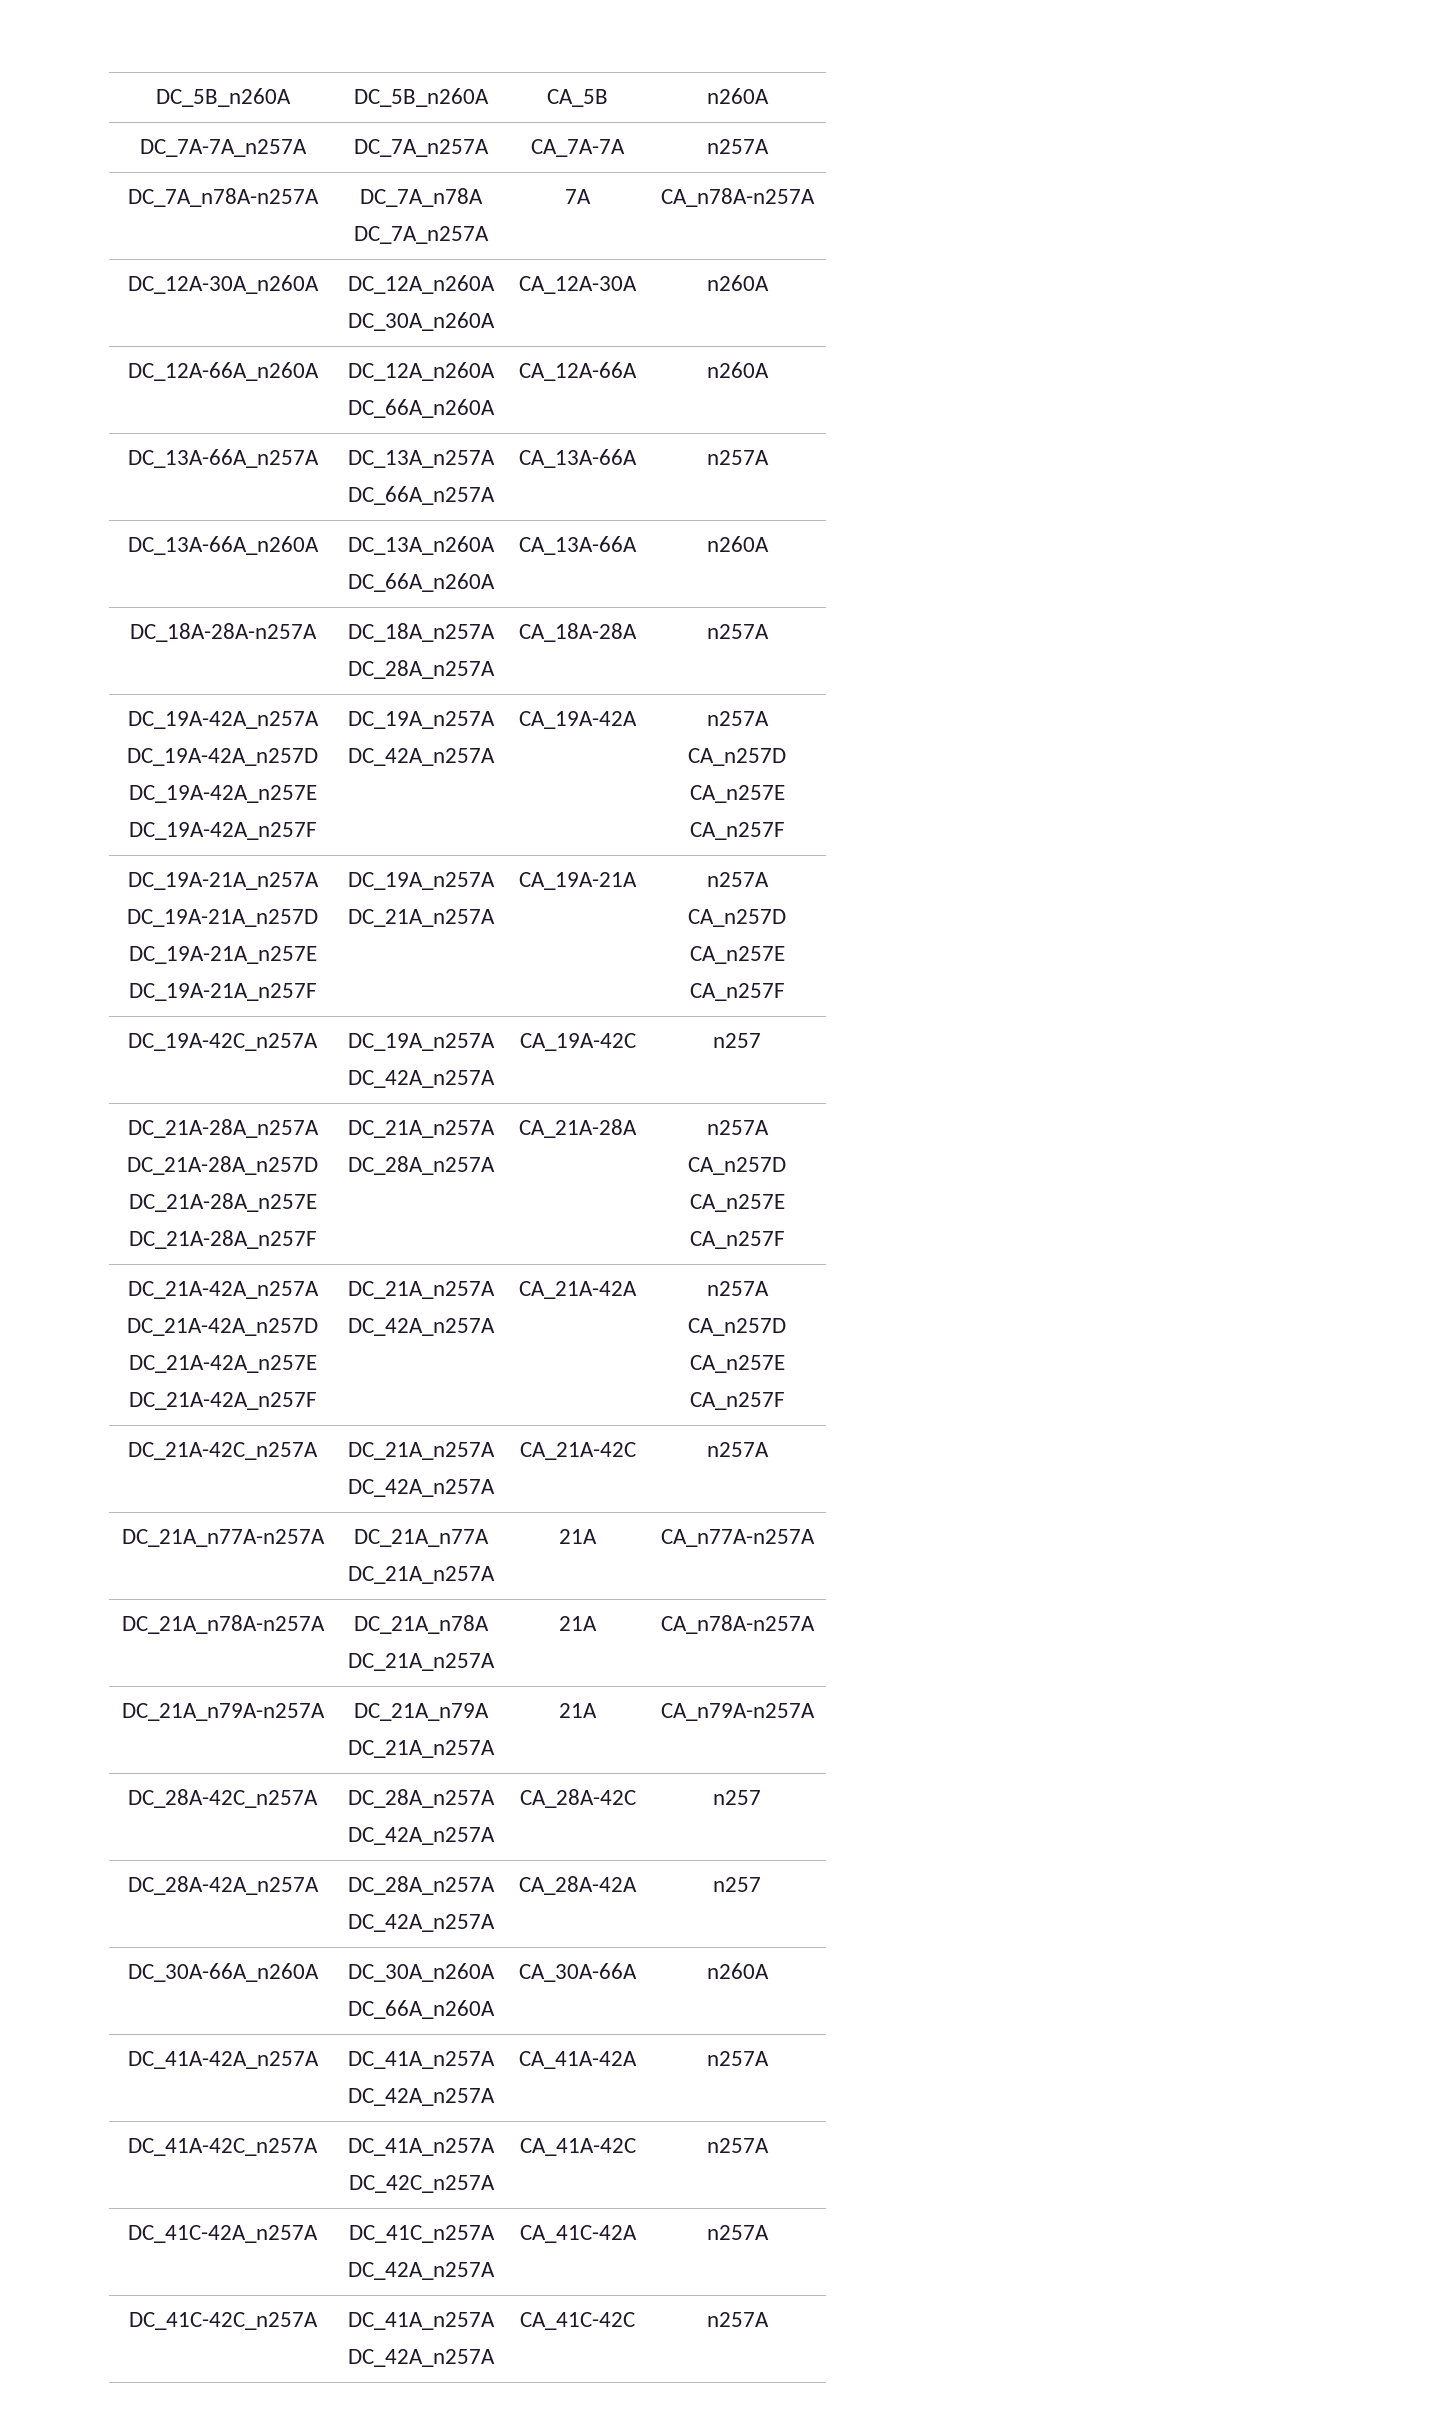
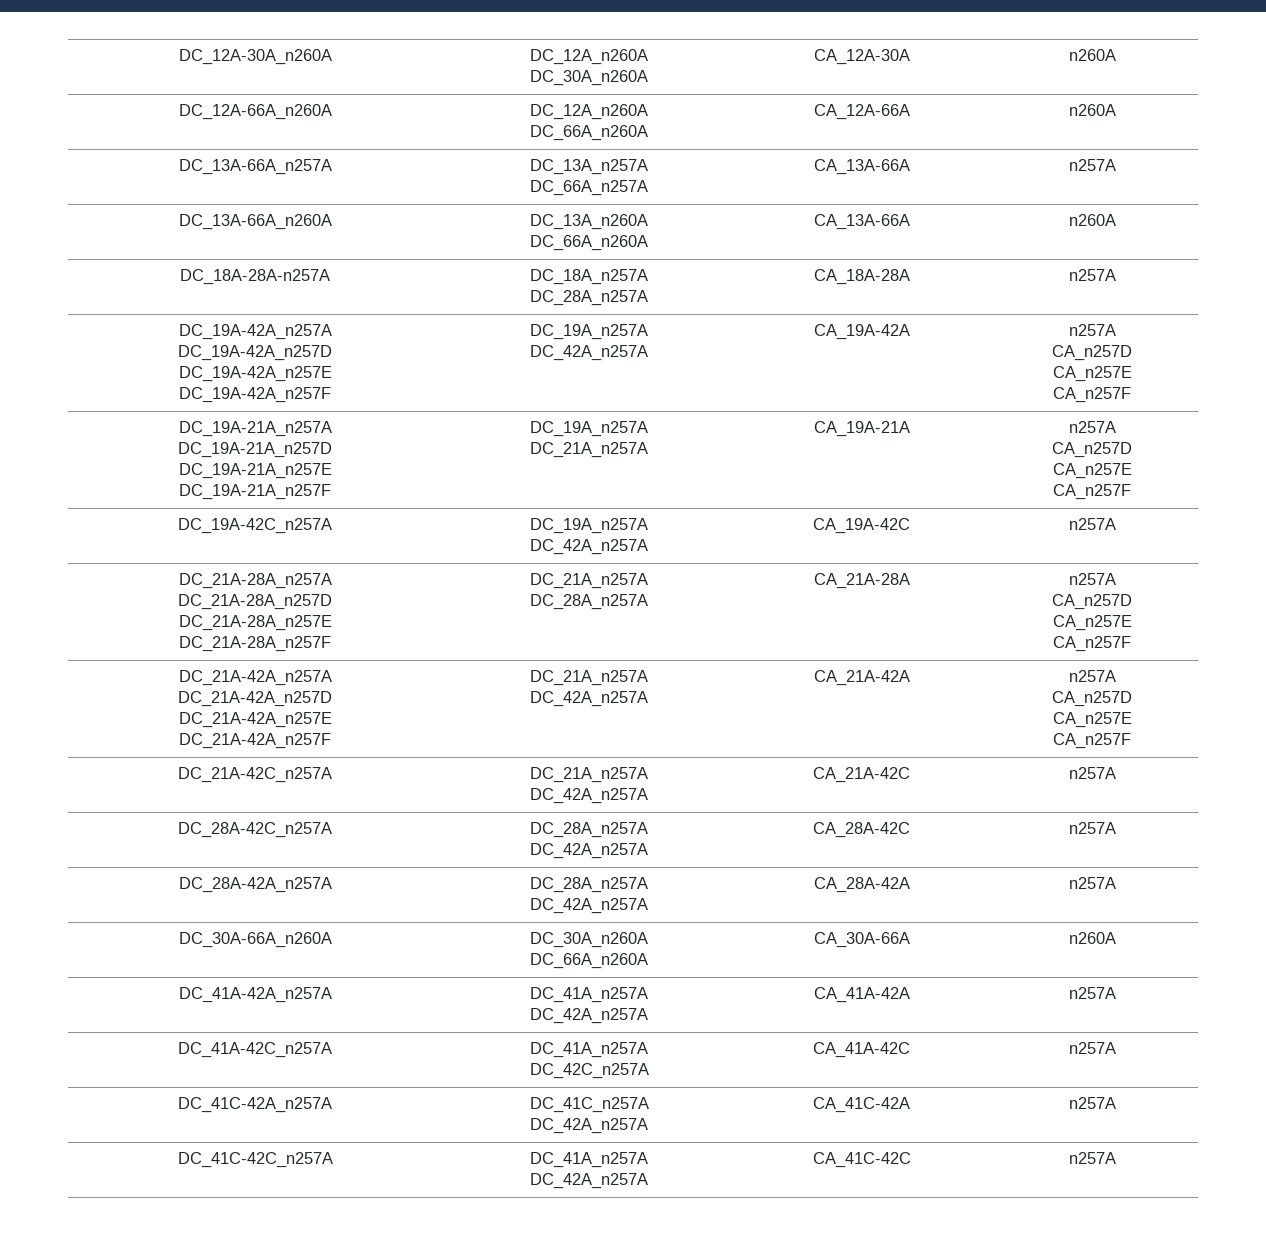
[155,88,291,107] [354,88,489,107] [547,89,608,107] [706,88,769,104] [139,139,307,157] [354,139,489,157] [531,139,625,157] [706,139,769,154] [127,188,319,207] [360,188,483,207] [354,226,489,244] [565,189,591,204] [660,188,815,207] DC_5B_n260A | DC_5B_n260A | CA_5B | n260A // DC_7A-7A_n257A | DC_7A_n257A | CA_7A-7A | n257A // DC_7A_n78A-n257A | DC_7A_n78A // DC_7A_n257A | 7A | CA_n78A-n257A // -> (178, 57) none
[713,1033,761,1048] n257 -> [1068,518,1116,530] n257A
[121,1529,325,1547] [354,1529,489,1547] [348,1566,495,1584] [559,1529,597,1544] [660,1529,815,1547] [121,1615,325,1634] [354,1615,489,1634] [348,1653,495,1671] [559,1616,597,1631] [660,1615,815,1634] [121,1703,325,1721] [354,1703,489,1721] [348,1740,495,1758] [559,1703,597,1718] [660,1703,815,1721] // DC_21A_n77A-n257A | DC_21A_n77A // DC_21A_n257A | 21A | CA_n77A-n257A // DC_21A_n78A-n257A | DC_21A_n78A // DC_21A_n257A | 21A | CA_n78A-n257A // DC_21A_n79A-n257A | DC_21A_n79A // DC_21A_n257A | 21A | CA_n79A-n257A -> (1116, 773) none
[713,1790,761,1805] n257 -> [1068,822,1116,834] n257A
[713,1877,761,1892] n257 -> [1068,877,1116,889] n257A

